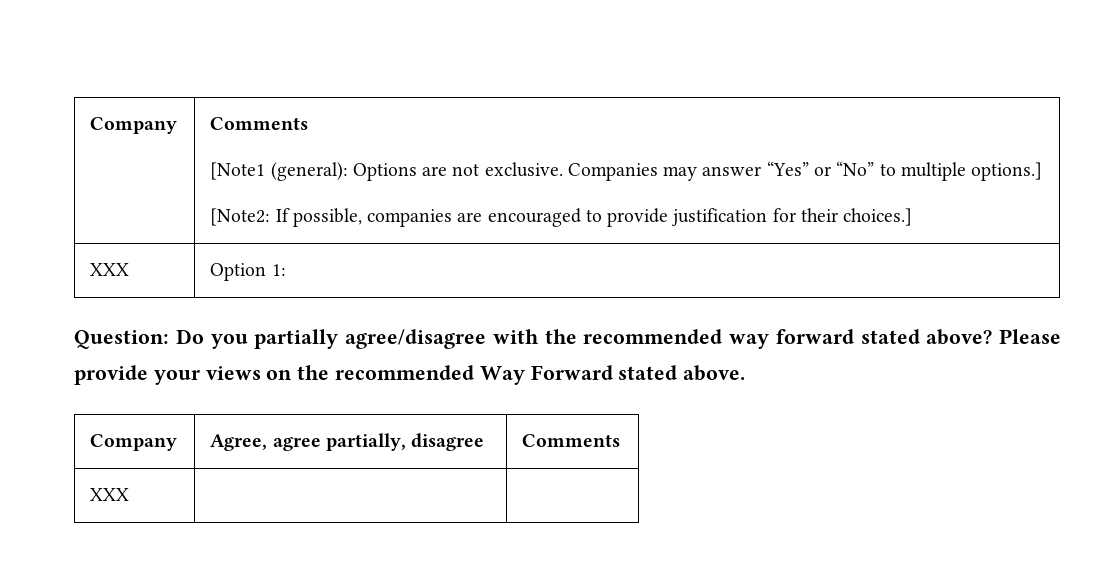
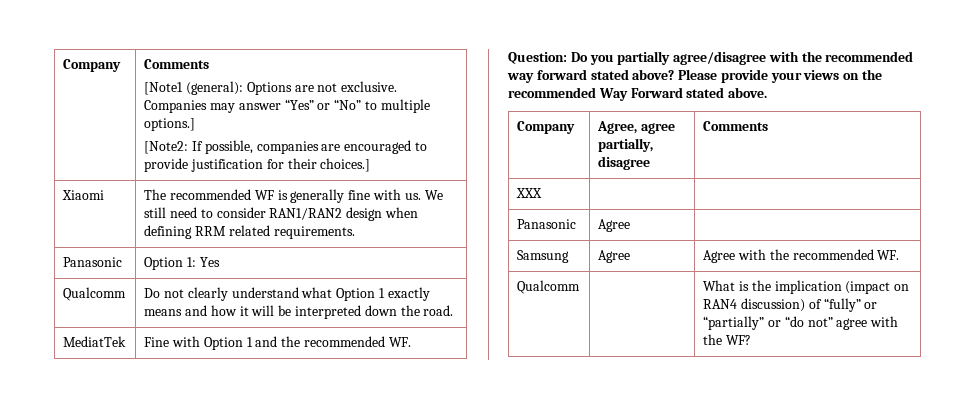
[90,263,130,276] [210,263,286,281] XXX | Option 1: -> [62,190,105,200] [144,189,443,203] [144,207,418,221] [144,225,355,239] [63,257,123,267] [144,257,220,270] [63,287,127,301] [144,287,430,301] [144,305,454,319] [63,336,127,347] [144,336,411,350] Xiaomi | The recommended WF is generally fine with us. We still need to consider RAN1/RAN2 design when defining RRM related requirements. // Panasonic | Option 1: Yes // Qualcomm | Do not clearly understand what Option 1 exactly means and how it will be interpreted down the road. // MediatTek | Fine with Option 1 and the recommended WF.
(130, 494) none -> [517,219,577,229] [598,219,631,232] [517,250,570,263] [598,250,631,263] [703,249,900,263] [517,280,581,294] [703,280,910,294] [703,298,878,312] [703,316,899,330] [703,334,752,345] // Panasonic | Agree | // Samsung | Agree | Agree with the recommended WF. // Qualcomm | | What is the implication (impact on RAN4 discussion) of “fully” or “partially” or “do not” agree with the WF?

